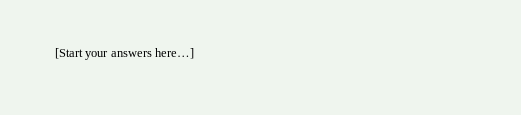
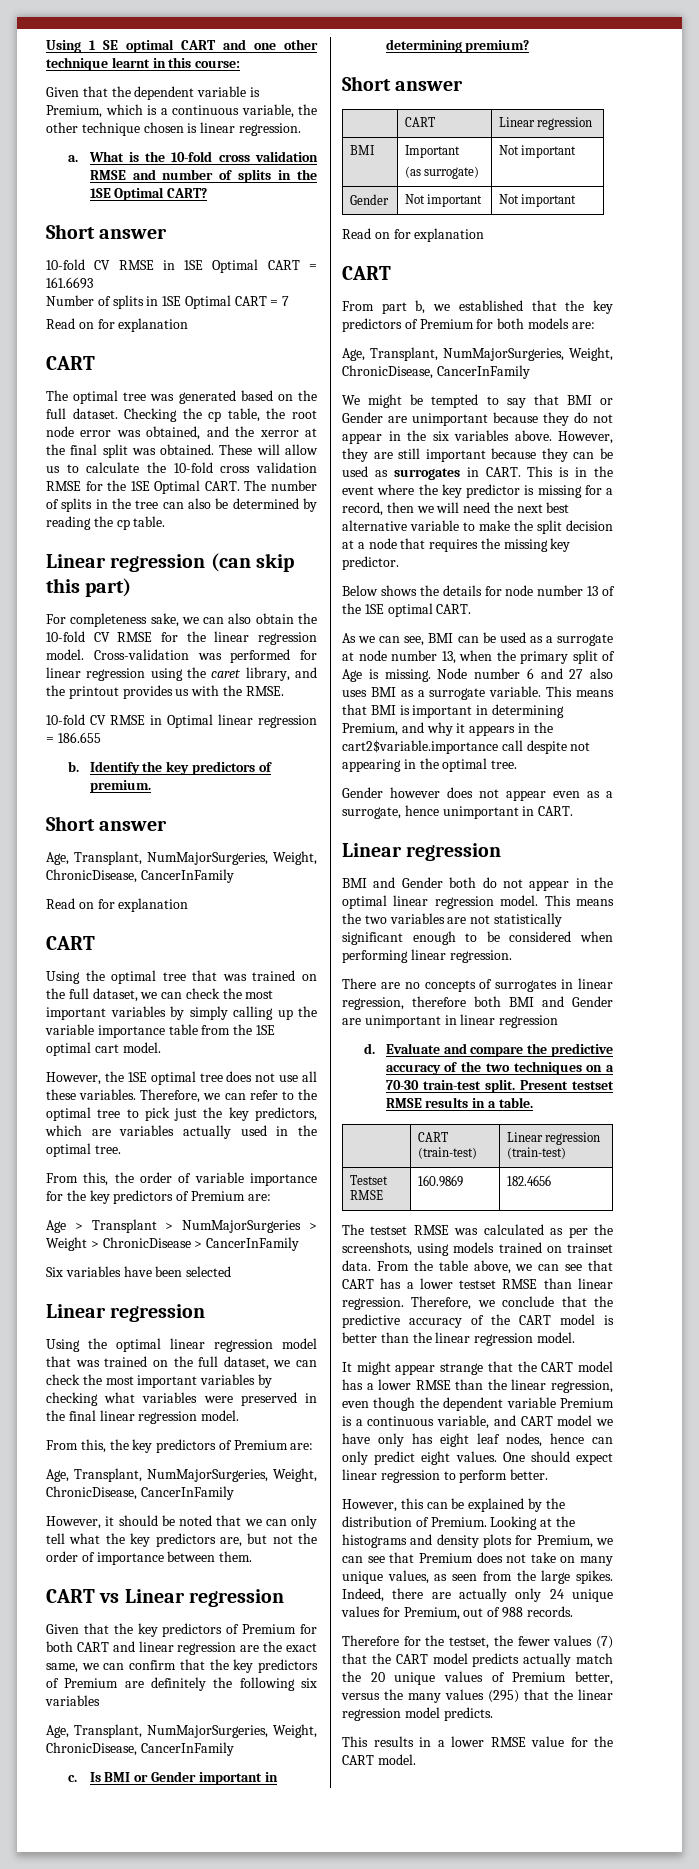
[55,48,195,60] [Start your answers here…] -> [46,39,318,53] [46,57,241,71] [46,86,260,100] [46,104,317,118] [46,122,301,136] [67,151,318,162] [89,169,318,183] [89,187,208,201] [46,224,168,239] [46,259,317,273] [46,277,93,289] [46,295,290,309] [46,318,189,332] [46,356,95,370] [46,390,317,404] [46,408,318,422] [46,426,317,440] [46,444,318,458] [46,462,317,473] [46,480,317,494] [46,498,318,512] [46,516,166,530] [46,553,294,572] [46,578,132,597] [46,613,317,627] [46,631,317,645] [46,649,317,663] [46,667,317,681] [46,685,284,699] [46,714,317,728] [46,732,101,743] [67,761,272,775] [89,780,151,793] [46,816,168,831] [46,851,317,865] [46,869,234,883] [46,898,189,912] [46,936,95,950] [46,970,318,984] [46,988,274,1002] [46,1006,317,1020] [45,1024,275,1038] [46,1042,161,1056] [46,1071,317,1085] [46,1089,317,1103] [46,1107,317,1121] [45,1125,317,1139] [46,1143,121,1157] [46,1172,317,1186] [46,1190,271,1204] [46,1219,317,1233] [46,1237,300,1251] [46,1266,232,1277] [46,1304,206,1322] [46,1338,317,1352] [46,1356,317,1370] [46,1374,272,1388] [46,1392,317,1406] [46,1410,240,1424] [46,1439,314,1453] [46,1468,317,1482] [46,1486,234,1500] [46,1515,317,1529] [46,1533,317,1547] [46,1551,253,1565] [46,1589,284,1607] [46,1623,317,1637] [46,1641,317,1655] [46,1659,318,1673] [46,1677,317,1691] [45,1695,100,1706] [46,1724,317,1738] [46,1742,234,1756] [67,1771,278,1785] [385,39,530,53] [342,76,464,91] [405,117,436,127] [499,117,593,130] [350,145,376,155] [405,145,461,158] [405,166,480,179] [499,145,577,158] [350,194,390,205] [405,194,483,207] [499,194,577,207] [342,228,485,242] [342,266,391,280] [342,300,613,314] [342,318,595,332] [342,347,613,361] [342,365,530,379] [342,394,613,408] [342,412,613,426] [342,430,613,444] [342,448,613,462] [342,466,613,480] [342,484,613,498] [342,502,570,516] [342,520,613,534] [342,538,571,552] [342,556,399,570] [342,585,615,596] [342,603,472,617] [342,632,613,646] [342,650,615,664] [342,668,613,682] [342,686,614,700] [342,704,564,718] [342,722,553,736] [342,740,591,754] [342,758,518,772] [342,787,613,801] [342,805,574,819] [342,843,502,861] [342,877,613,891] [342,895,614,909] [342,913,562,927] [342,931,613,945] [342,949,512,963] [342,978,613,992] [342,996,613,1010] [342,1014,559,1028] [363,1043,613,1057] [385,1061,614,1075] [385,1079,614,1093] [385,1097,533,1108] [418,1132,449,1142] [418,1147,478,1159] [507,1132,601,1145] [507,1147,567,1159] [350,1175,389,1185] [350,1190,384,1200] [418,1175,464,1187] [507,1175,552,1186] [342,1224,613,1238] [342,1242,613,1256] [342,1260,613,1274] [342,1278,613,1289] [342,1296,613,1310] [342,1314,614,1328] [342,1332,575,1346] [342,1361,613,1375] [342,1379,613,1393] [342,1397,614,1411] [342,1415,613,1429] [342,1433,613,1447] [342,1451,613,1465] [342,1469,549,1483] [342,1498,565,1512] [342,1516,575,1530] [342,1534,613,1548] [342,1552,613,1566] [342,1570,613,1584] [342,1588,613,1602] [341,1606,573,1620] [342,1635,613,1649] [342,1653,613,1667] [342,1671,613,1685] [341,1689,613,1703] [342,1707,493,1721] [342,1736,613,1747] [342,1754,416,1765] Using 1 SE optimal CART and one other technique learnt in this course: // Given that the dependent variable is Premium, which is a continuous variable, the other technique chosen is linear regression. // a. What is the 10-fold cross validation RMSE and number of splits in the 1SE Optimal CART? // Short answer // 10-fold CV RMSE in 1SE Optimal CART = 161.6693 // Number of splits in 1SE Optimal CART = 7 // Read on for explanation // CART // The optimal tree was generated based on the full dataset. Checking the cp table, the root node error was obtained, and the xerror at the final split was obtained. These will allow us to calculate the 10-fold cross validation RMSE for the 1SE Optimal CART. The number of splits in the tree can also be determined by reading the cp table. // Linear regression (can skip this part) // For completeness sake, we can also obtain the 10-fold CV RMSE for the linear regression model. Cross-validation was performed for linear regression using the caret library, and the printout provides us with the RMSE. // 10-fold CV RMSE in Optimal linear regression = 186.655 // b. Identify the key predictors of premium. // Short answer // Age, Transplant, NumMajorSurgeries, Weight, ChronicDisease, CancerInFamily // Read on for explanation // CART // Using the optimal tree that was trained on the full dataset, we can check the most important variables by simply calling up the variable importance table from the 1SE optimal cart model. // However, the 1SE optimal tree does not use all these variables. Therefore, we can refer to the optimal tree to pick just the key predictors, which are variables actually used in the optimal tree. // From this, the order of variable importance for the key predictors of Premium are: // Age > Transplant > NumMajorSurgeries > Weight > ChronicDisease > CancerInFamily // Six variables have been selected // Linear regression // Using the optimal linear regression model that was trained on the full dataset, we can check the most important variables by checking what variables were preserved in the final linear regression model. // From this, the key predictors of Premium are: // Age, Transplant, NumMajorSurgeries, Weight, ChronicDisease, CancerInFamily // However, it should be noted that we can only tell what the key predictors are, but not the order of importance between them. // CART vs Linear regression // Given that the key predictors of Premium for both CART and linear regression are the exact same, we can confirm that the key predictors of Premium are definitely the following six variables // Age, Transplant, NumMajorSurgeries, Weight, ChronicDisease, CancerInFamily // c. Is BMI or Gender important in determining premium? // Short answer // | CART | Linear regression // BMI | Important // (as surrogate) | Not important // Gender | Not important | Not important // Read on for explanation // CART // From part b, we established that the key predictors of Premium for both models are: // Age, Transplant, NumMajorSurgeries, Weight, ChronicDisease, CancerInFamily // We might be tempted to say that BMI or Gender are unimportant because they do not appear in the six variables above. However, they are still important because they can be used as surrogates in CART. This is in the event where the key predictor is missing for a record, then we will need the next best alternative variable to make the split decision at a node that requires the missing key predictor. // Below shows the details for node number 13 of the 1SE optimal CART. // As we can see, BMI can be used as a surrogate at node number 13, when the primary split of Age is missing. Node number 6 and 27 also uses BMI as a surrogate variable. This means that BMI is important in determining Premium, and why it appears in the cart2$variable.importance call despite not appearing in the optimal tree. // Gender however does not appear even as a surrogate, hence unimportant in CART. // Linear regression // BMI and Gender both do not appear in the optimal linear regression model. This means the two variables are not statistically significant enough to be considered when performing linear regression. // There are no concepts of surrogates in linear regression, therefore both BMI and Gender are unimportant in linear regression // d. Evaluate and compare the predictive accuracy of the two techniques on a 70-30 train-test split. Present testset RMSE results in a table. // | CART (train-test) | Linear regression (train-test) // Testset RMSE | 160.9869 | 182.4656 // The testset RMSE was calculated as per the screenshots, using models trained on trainset data. From the table above, we can see that CART has a lower testset RMSE than linear regression. Therefore, we conclude that the predictive accuracy of the CART model is better than the linear regression model. // It might appear strange that the CART model has a lower RMSE than the linear regression, even though the dependent variable Premium is a continuous variable, and CART model we have only has eight leaf nodes, hence can only predict eight values. One should expect linear regression to perform better. // However, this can be explained by the distribution of Premium. Looking at the histograms and density plots for Premium, we can see that Premium does not take on many unique values, as seen from the large spikes. Indeed, there are actually only 24 unique values for Premium, out of 988 records. // Therefore for the testset, the fewer values (7) that the CART model predicts actually match the 20 unique values of Premium better, versus the many values (295) that the linear regression model predicts. // This results in a lower RMSE value for the CART model.

